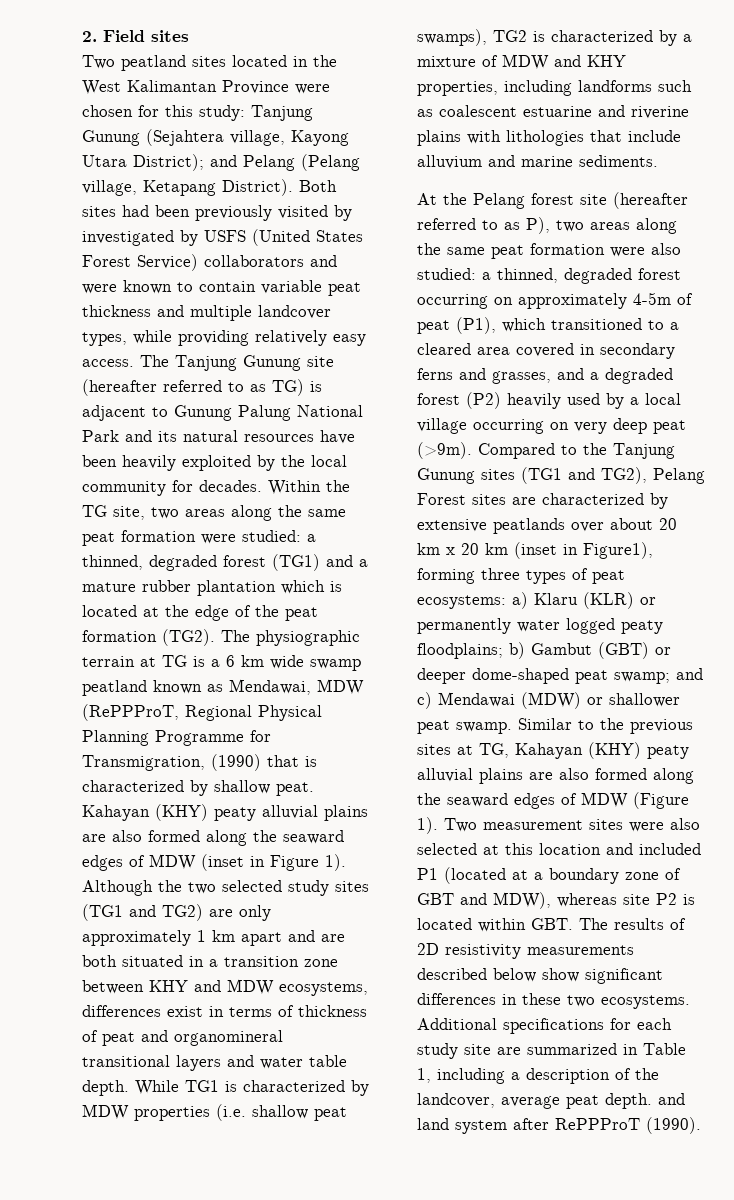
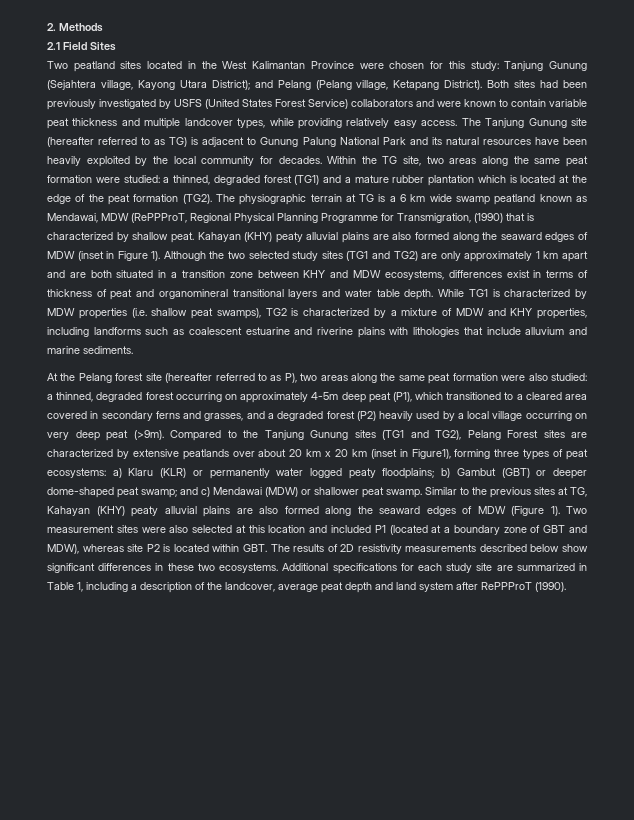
[103,30,189,42] Field sites -> [59,23,103,32] [47,42,116,51] Methods // 2.1 Field Sites
[278,205,352,221] visited by -> (96, 104) none
[677,293,693,305] of -> [341,392,366,403] deep
[605,1093,652,1109] depth. -> [345,582,372,593] depth

